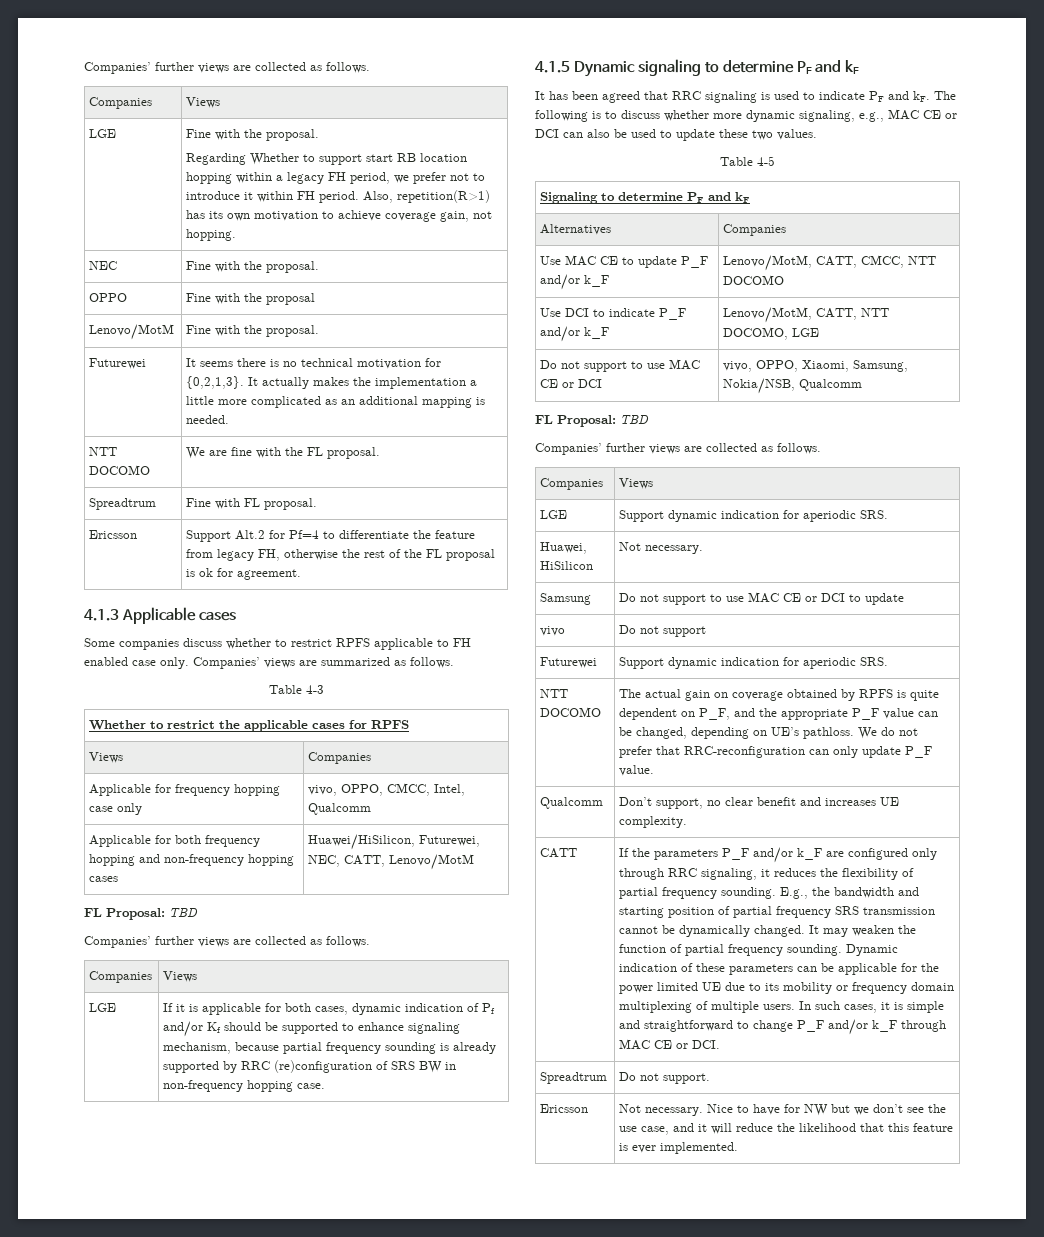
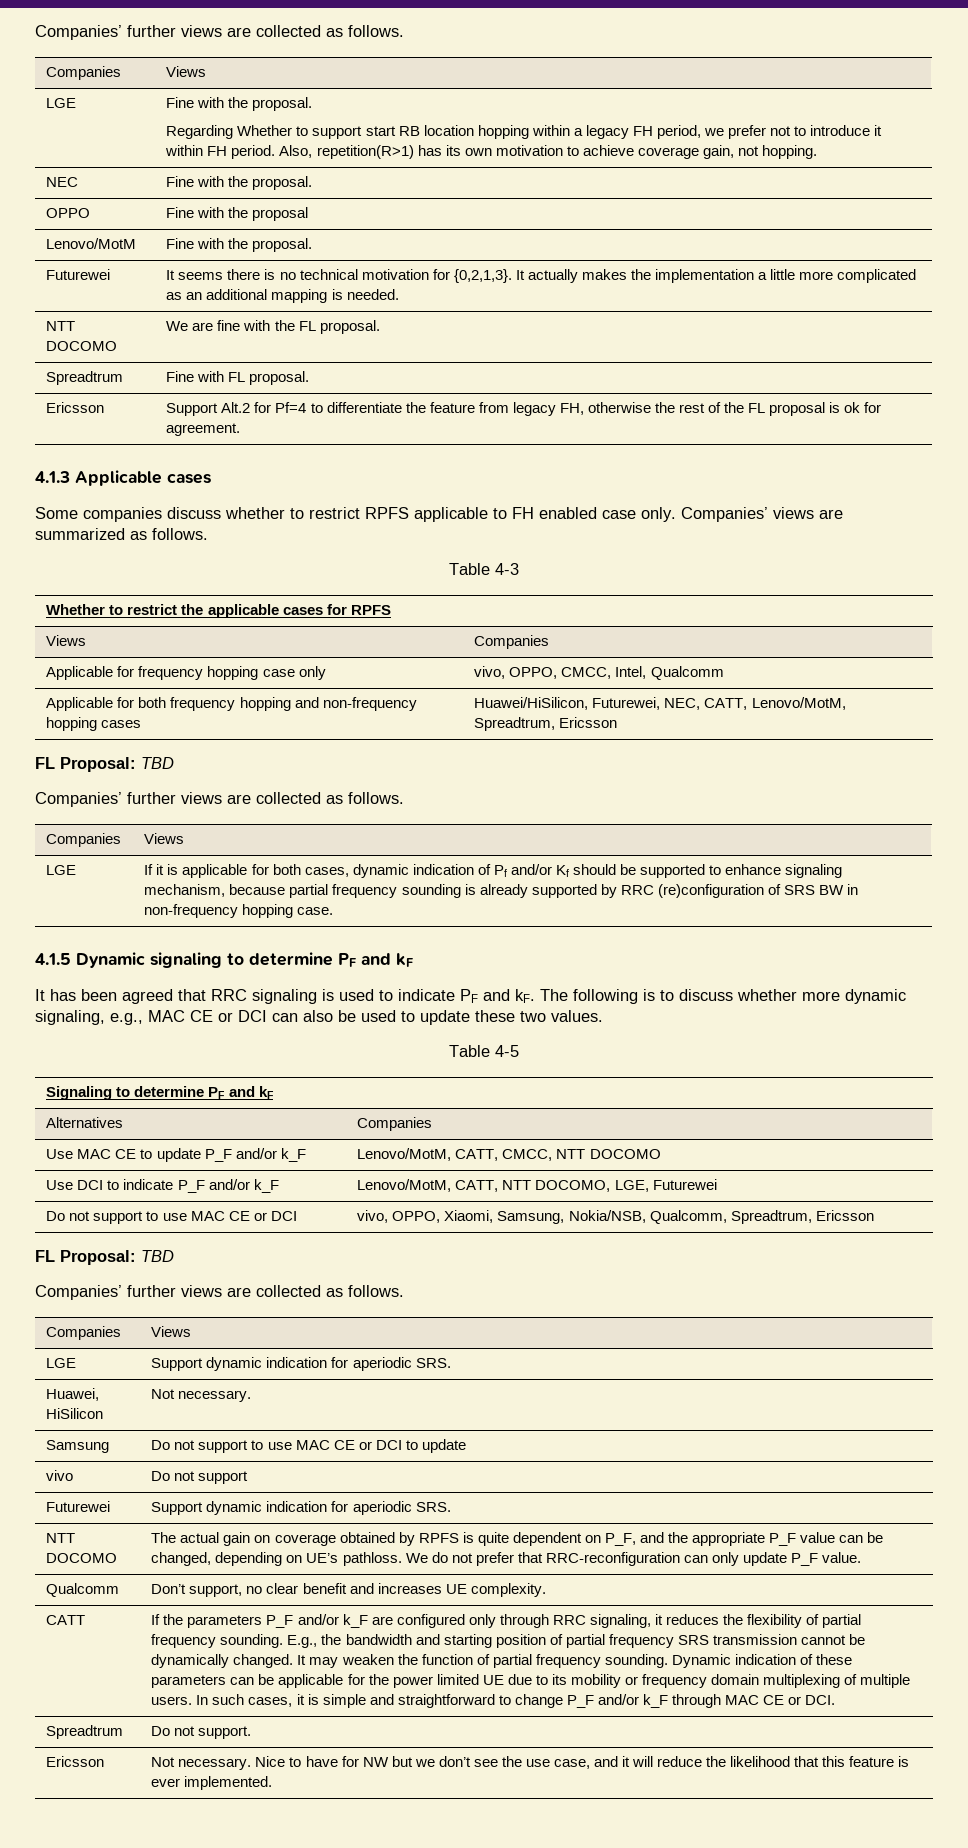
[389,854,475,870] Lenovo/MotM -> [751,697,846,710] [474,717,618,731] Lenovo/MotM, Spreadtrum, Ericsson
[792,328,820,337] LGE -> [614,1179,717,1192] LGE, Futurewei
[799,379,863,391] Qualcomm -> [649,1210,874,1224] Qualcomm, Spreadtrum, Ericsson

